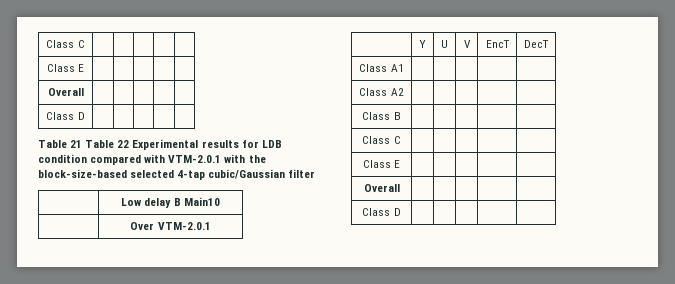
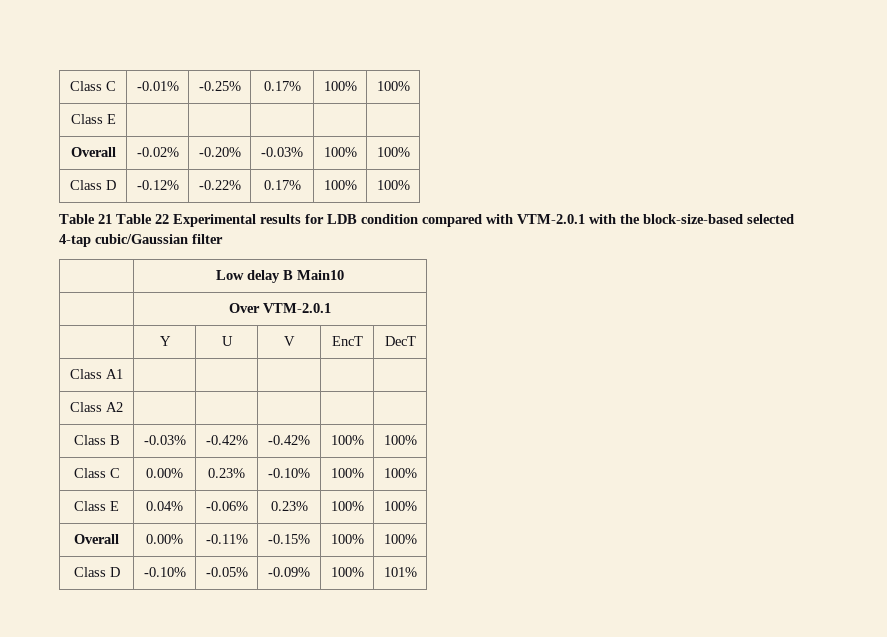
[46,40,85,48] [46,64,85,72] [47,88,84,96] [46,112,85,120] Class C | | | | | // Class E | | | | | // Overall | | | | | // Class D | | | | | -> [70,81,116,91] [136,81,179,91] [198,81,241,91] [263,81,301,91] [323,81,357,91] [376,81,410,91] [70,114,116,124] [70,147,116,157] [136,147,179,157] [198,147,241,157] [261,147,303,157] [323,147,357,157] [376,147,410,157] [70,180,116,190] [136,180,179,190] [198,180,241,190] [263,180,301,190] [323,180,357,190] [376,180,410,190] Class C | -0.01% | -0.25% | 0.17% | 100% | 100% // Class E | | | | | // Overall | -0.02% | -0.20% | -0.03% | 100% | 100% // Class D | -0.12% | -0.22% | 0.17% | 100% | 100%
[362,136,401,144] [362,160,401,168] [363,184,400,192] [362,208,401,216] | | | | // Class C | | | | | // Class E | | | | | // Overall | | | | | // Class D | | | | | -> [143,435,186,445] [205,435,248,445] [268,435,310,445] [330,435,364,445] [383,435,417,445] [73,468,120,478] [146,468,183,478] [208,468,245,478] [268,468,310,478] [330,468,364,478] [383,468,417,478] [74,501,119,511] [146,501,183,511] [205,501,248,511] [270,501,308,511] [330,501,364,511] [383,501,417,511] [74,534,119,544] [146,534,183,544] [205,534,248,544] [268,534,310,544] [330,534,364,544] [383,534,417,544] [73,567,120,577] [143,567,186,577] [205,567,248,577] [268,567,310,577] [330,567,364,577] [383,567,417,577] -0.03% | -0.42% | -0.42% | 100% | 100% // Class C | 0.00% | 0.23% | -0.10% | 100% | 100% // Class E | 0.04% | -0.06% | 0.23% | 100% | 100% // Overall | 0.00% | -0.11% | -0.15% | 100% | 100% // Class D | -0.10% | -0.05% | -0.09% | 100% | 101%

